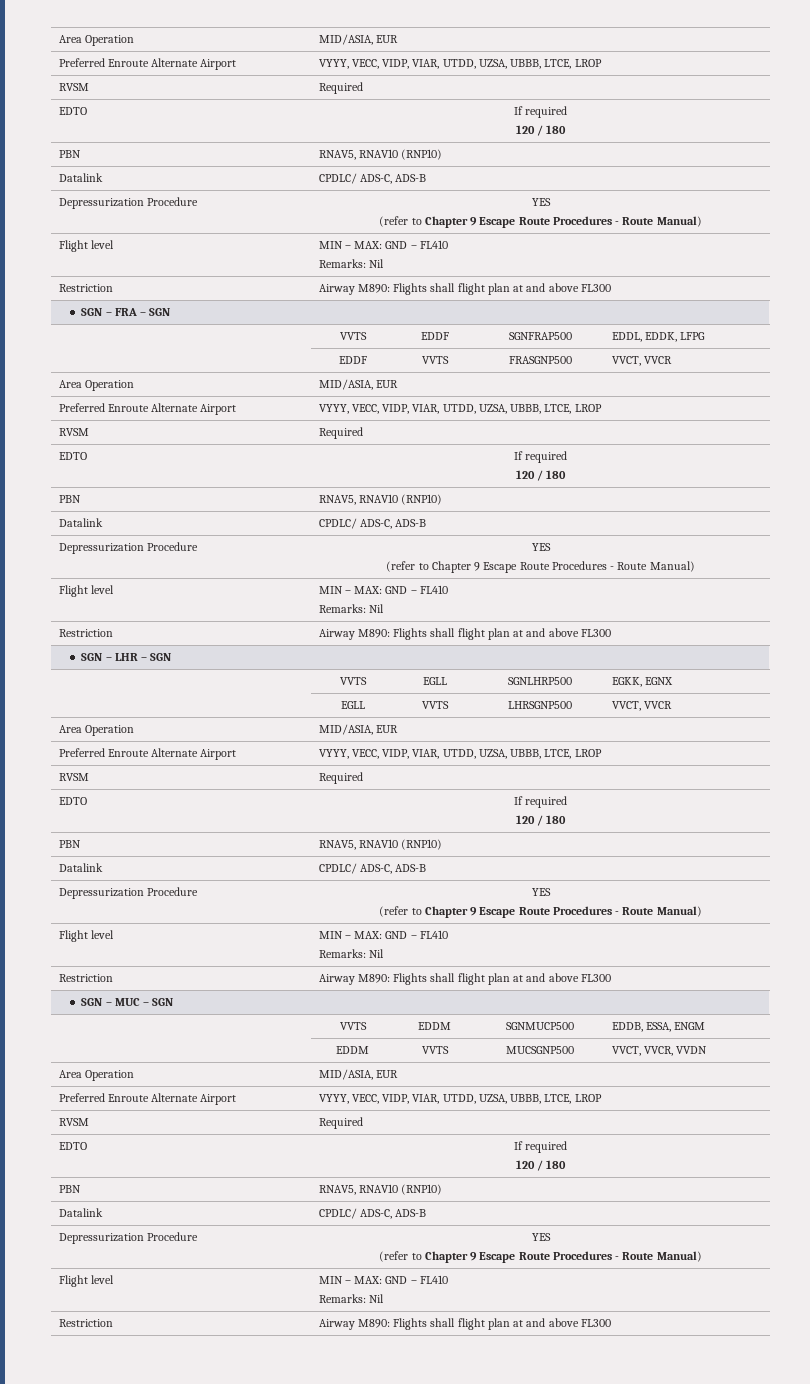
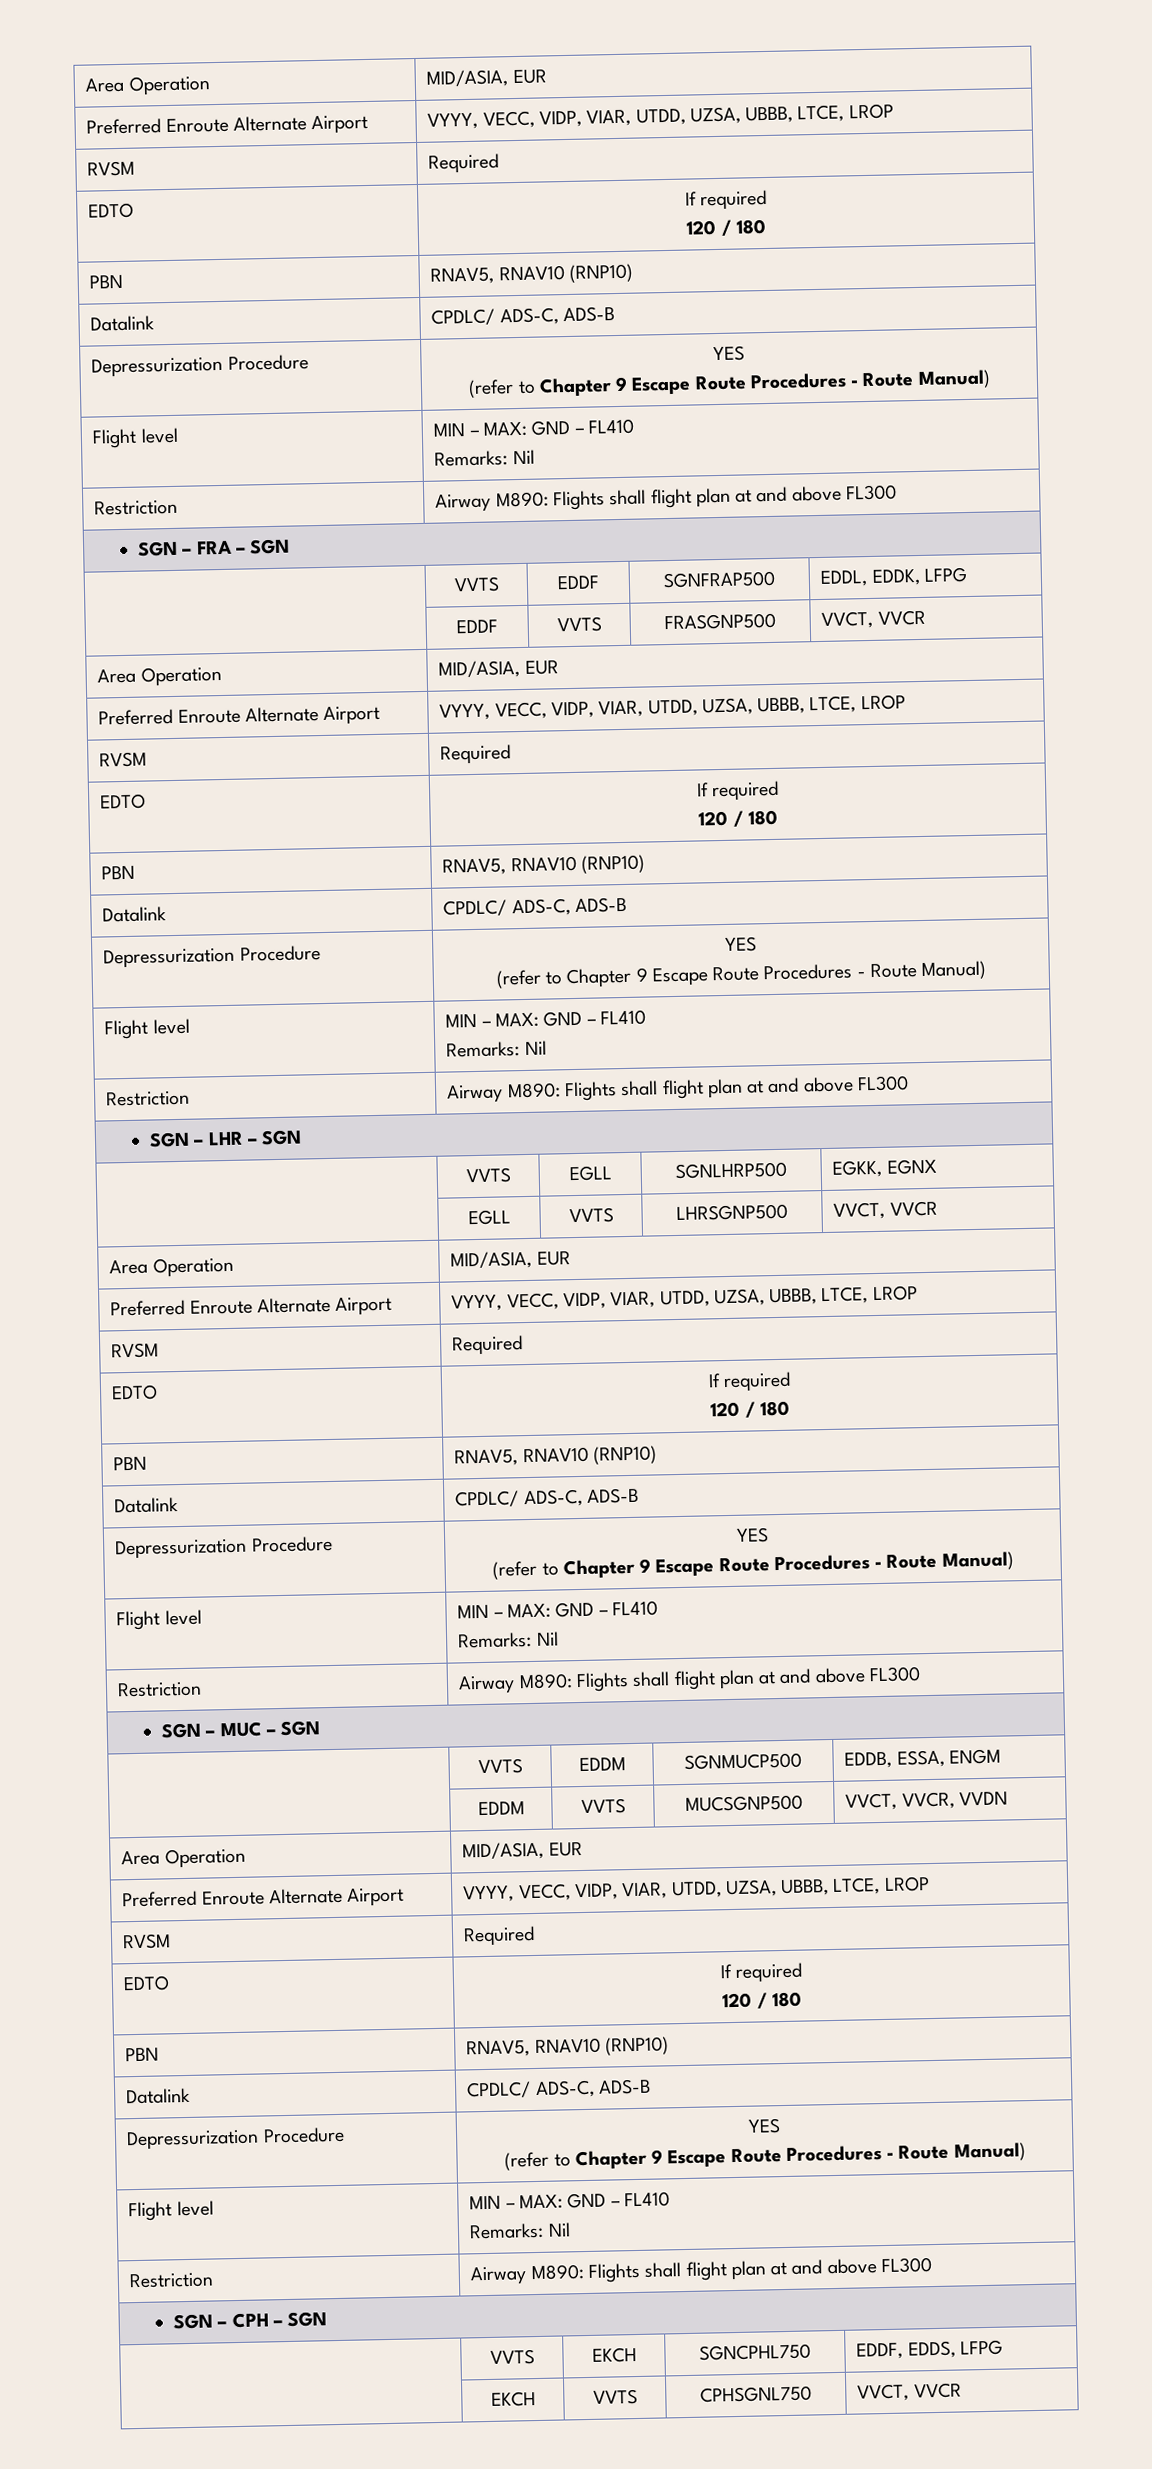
(611, 1323) none -> [172,2311,328,2330] [489,2349,535,2365] [591,2347,637,2363] [699,2343,811,2361] [856,2339,1003,2360] [490,2391,536,2407] [592,2389,638,2405] [700,2385,812,2403] [857,2382,962,2402] // SGN – CPH – SGN // | VVTS | EKCH | SGNCPHL750 | EDDF, EDDS, LFPG // | EKCH | VVTS | CPHSGNL750 | VVCT, VVCR

